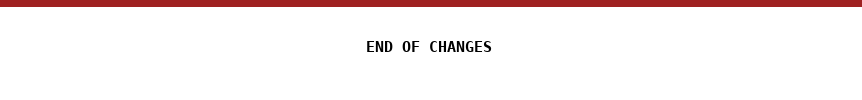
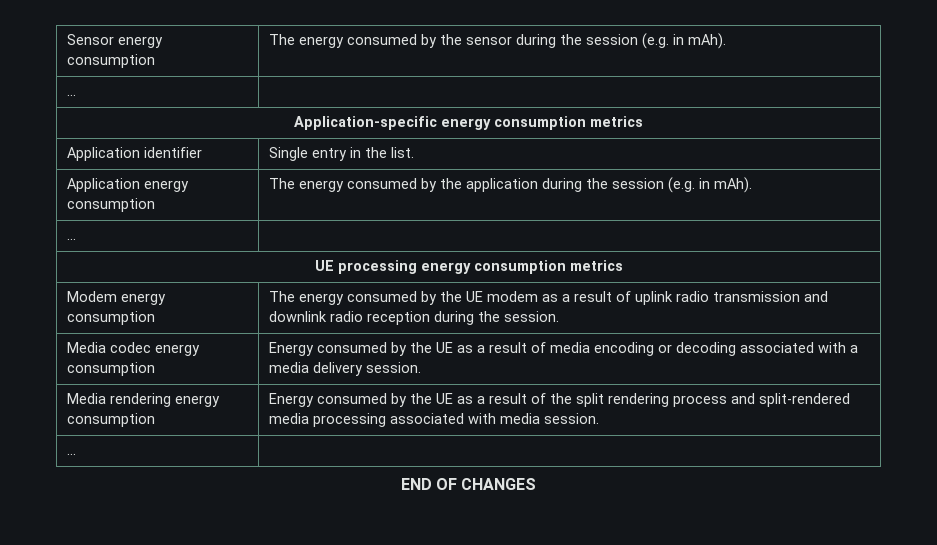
(365, 46) none -> [66,34,163,48] [66,54,155,68] [268,33,726,49] [66,94,76,96] [294,116,643,130] [66,147,202,161] [268,147,414,161] [66,178,189,192] [66,198,155,212] [268,177,752,193] [66,238,76,240] [314,260,623,274] [66,291,166,305] [66,311,155,325] [268,291,828,305] [268,311,559,325] [66,342,200,356] [66,362,155,376] [268,342,858,356] [268,362,421,376] [66,393,220,407] [66,413,155,427] [268,393,850,407] [268,413,599,427] [66,453,76,455] Sensor energy consumption | The energy consumed by the sensor during the session (e.g. in mAh). // … | // Application-specific energy consumption metrics // Application identifier | Single entry in the list. // Application energy consumption | The energy consumed by the application during the session (e.g. in mAh). // … | // UE processing energy consumption metrics // Modem energy consumption | The energy consumed by the UE modem as a result of uplink radio transmission and downlink radio reception during the session. // Media codec energy consumption | Energy consumed by the UE as a result of media encoding or decoding associated with a media delivery session. // Media rendering energy consumption | Energy consumed by the UE as a result of the split rendering process and split-rendered media processing associated with media session. // … | //

